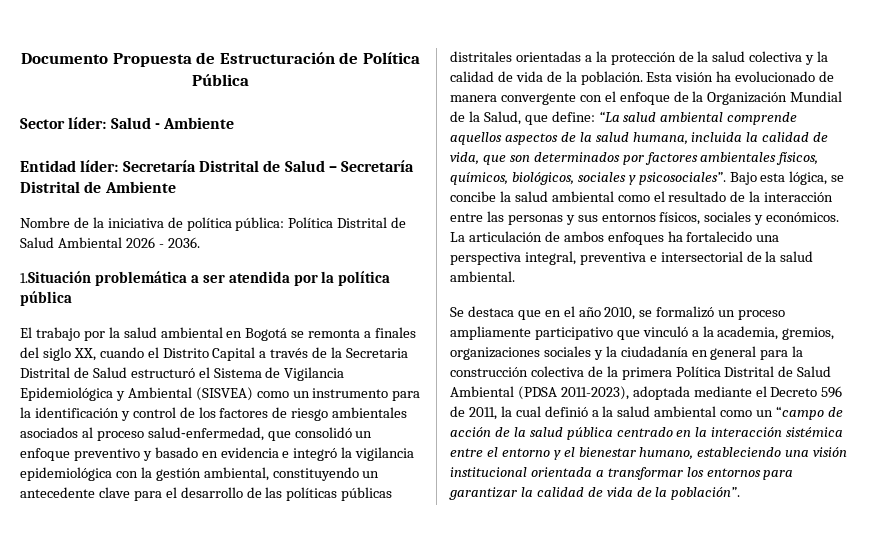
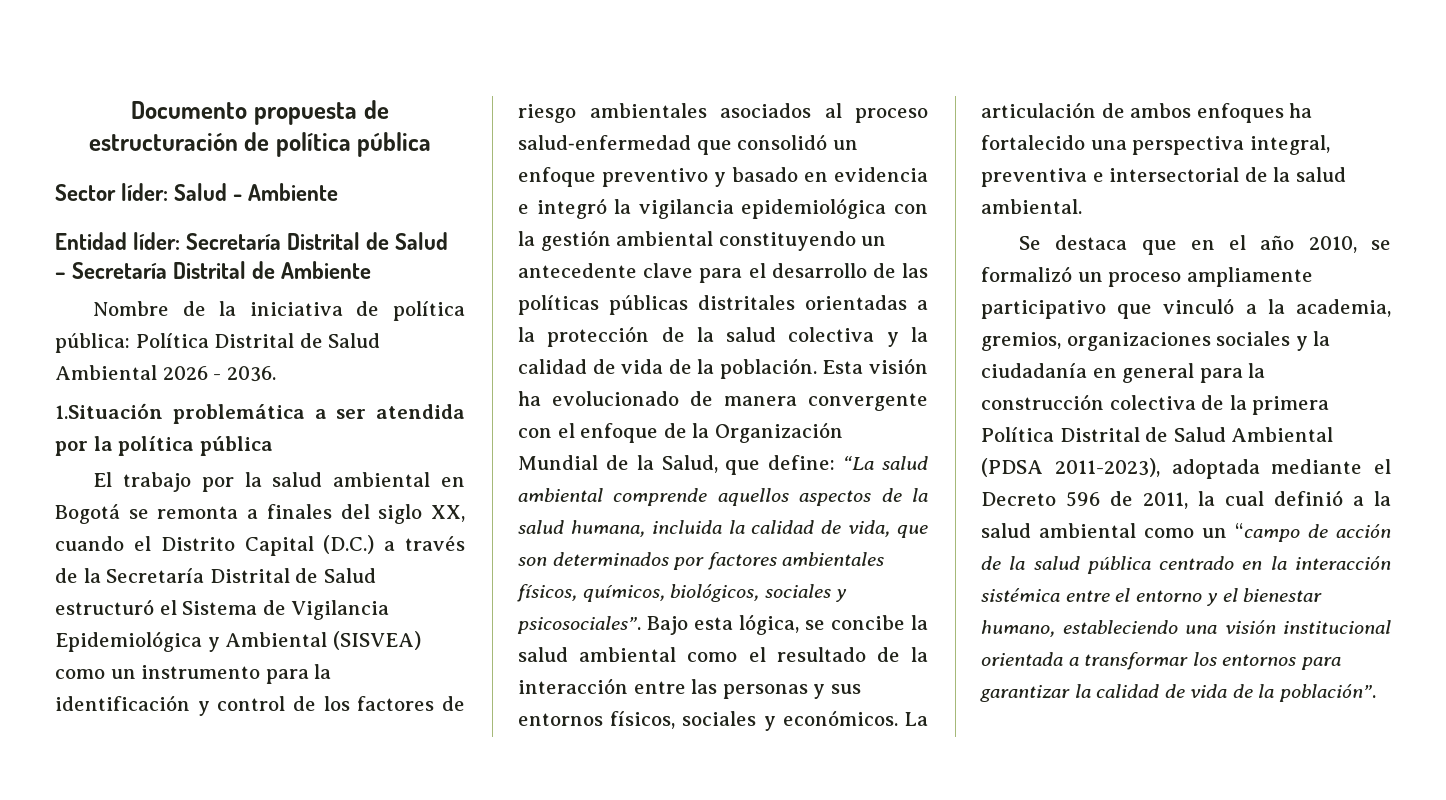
[112,52,420,67] [192,74,249,86] Propuesta de Estructuración de Política Pública -> [254,100,389,125] [88,132,432,157] propuesta de estructuración de política pública
(256, 354) none -> [323,535,375,554] (D.C.)
[346,348,409,358] Secretaria -> [106,568,205,583] Secretaría
[147,427,264,441] salud‑enfermedad, -> [518,135,691,150] salud‑enfermedad
[203,467,269,481] ambiental, -> [616,231,714,246] ambiental

